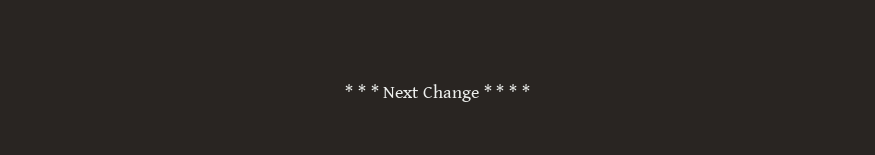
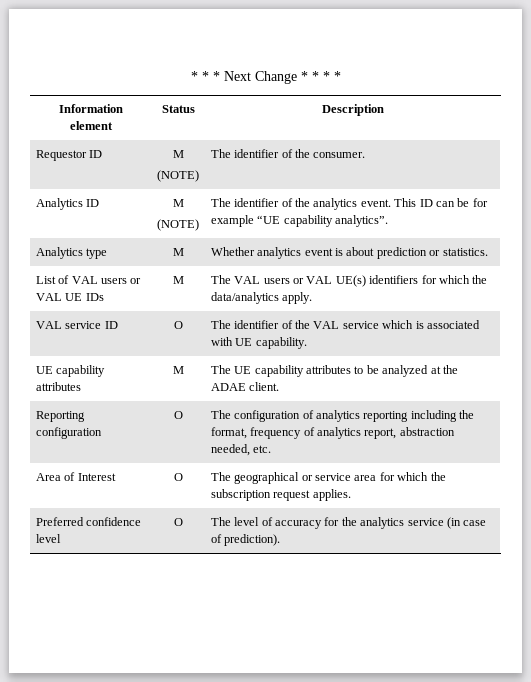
(530, 91) none -> [58,104,123,113] [69,121,113,130] [161,105,195,113] [322,104,384,116] [35,150,103,161] [172,150,184,158] [157,170,199,182] [210,149,366,158] [35,198,100,210] [172,199,184,207] [157,219,199,231] [210,198,488,210] [210,215,389,227] [35,247,108,259] [172,248,184,256] [210,247,488,259] [35,275,142,284] [35,293,104,301] [172,276,184,284] [210,275,488,287] [210,292,313,304] [35,321,118,329] [173,321,183,329] [210,320,480,329] [210,337,307,349] [35,365,106,377] [35,382,81,391] [172,366,184,374] [210,365,458,377] [210,382,280,391] [35,411,85,422] [35,427,102,439] [173,411,183,419] [210,410,475,422] [210,427,455,439] [210,444,272,456] [35,472,116,481] [173,473,183,481] [210,472,446,484] [210,489,351,501] [35,517,142,526] [35,534,61,543] [173,518,183,526] [210,517,487,529] [210,534,281,546] // Information element | Status | Description // Requestor ID | M // (NOTE) | The identifier of the consumer. // Analytics ID | M // (NOTE) | The identifier of the analytics event. This ID can be for example “UE capability analytics”. // Analytics type | M | Whether analytics event is about prediction or statistics. // List of VAL users or VAL UE IDs | M | The VAL users or VAL UE(s) identifiers for which the data/analytics apply. // VAL service ID | O | The identifier of the VAL service which is associated with UE capability. // UE capability attributes | M | The UE capability attributes to be analyzed at the ADAE client. // Reporting configuration | O | The configuration of analytics reporting including the format, frequency of analytics report, abstraction needed, etc. // Area of Interest | O | The geographical or service area for which the subscription request applies. // Preferred confidence level | O | The level of accuracy for the analytics service (in case of prediction).

